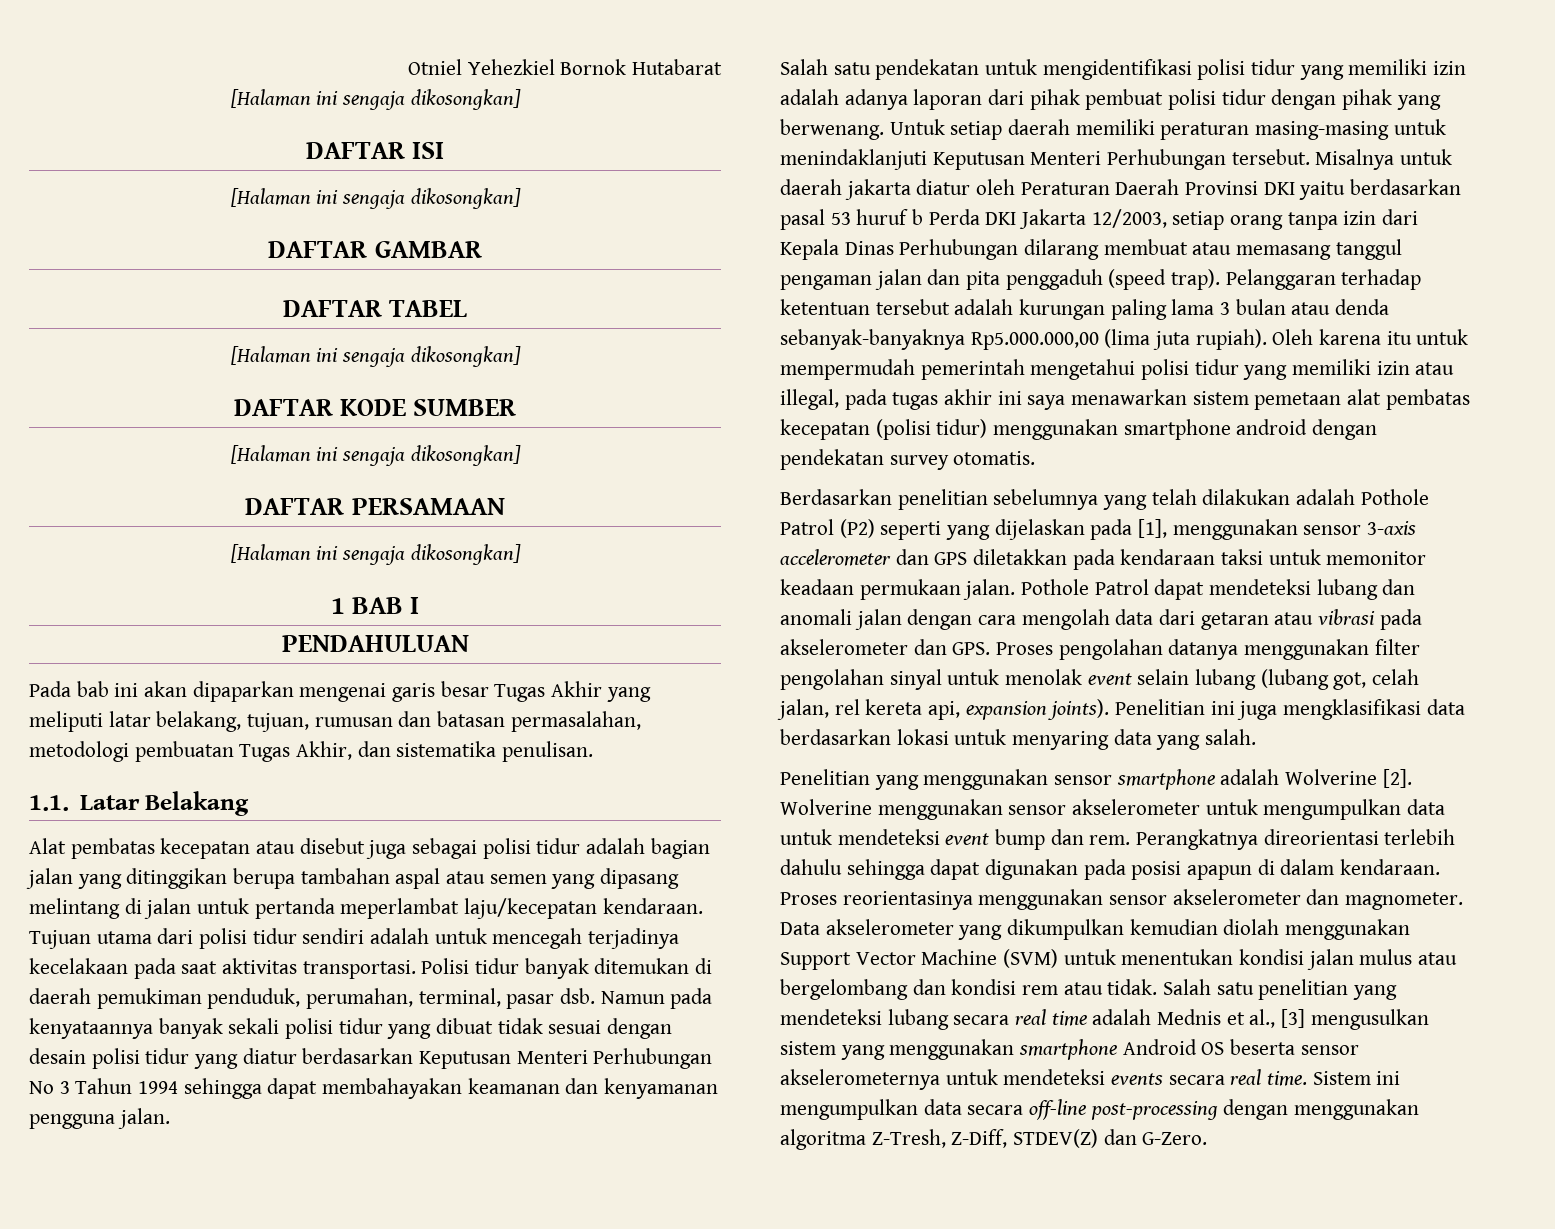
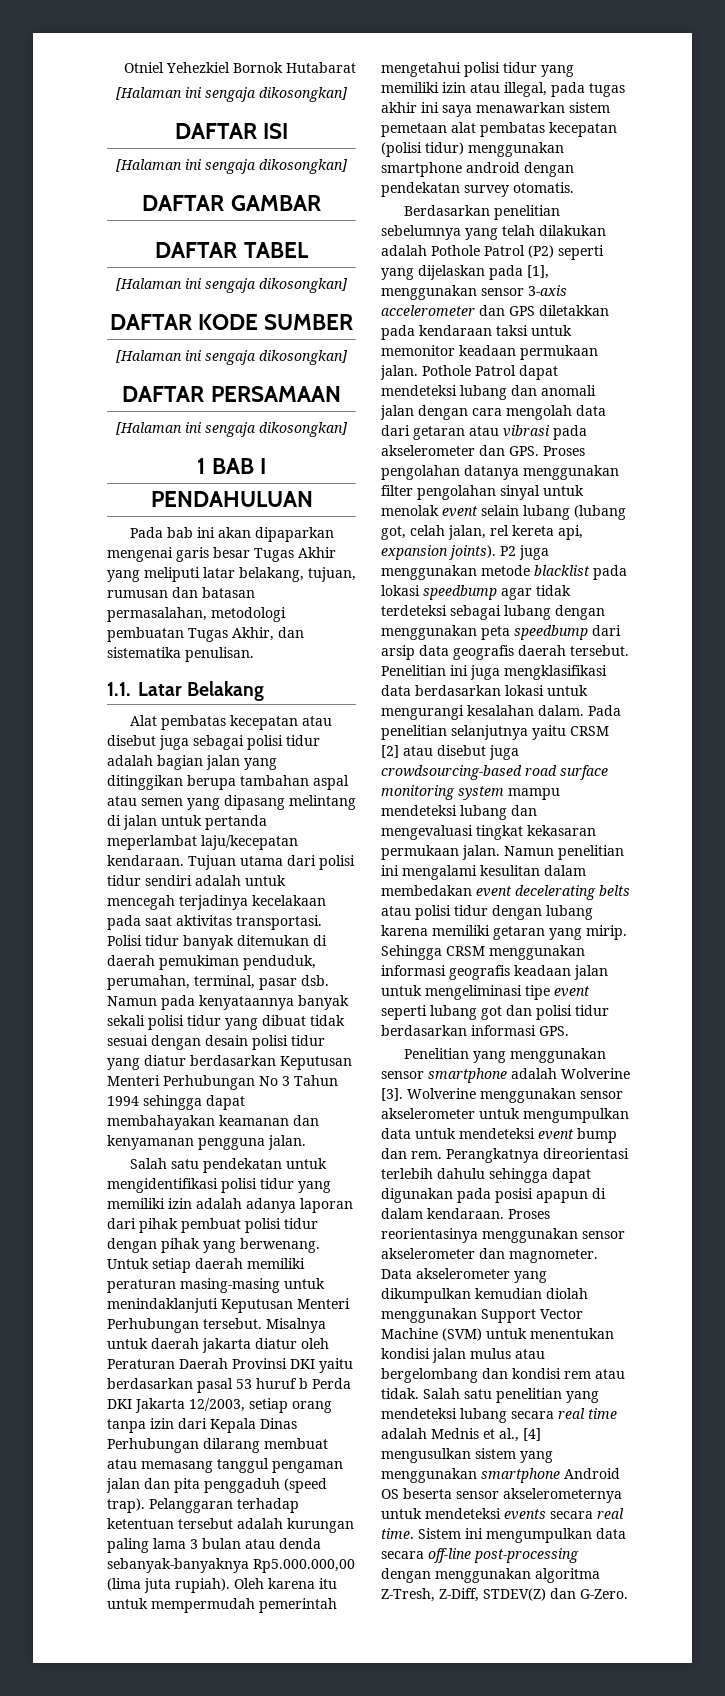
(1110, 709) none -> [500,545,549,560] [381,565,627,580] [381,585,571,600] [381,605,605,620] [381,625,621,640] [381,645,629,660] P2 juga menggunakan metode blacklist pada lokasi speedbump agar tidak terdeteksi sebagai lubang dengan menggunakan peta speedbump dari arsip data geografis daerah tersebut.
[1012,729,1257,750] menyaring data yang salah. -> [381,705,621,720] [381,725,609,740] [381,745,519,760] [381,765,608,780] [381,785,560,800] [381,805,537,820] [381,825,596,840] [381,845,624,860] [381,865,586,880] [381,885,630,900] [381,905,593,920] [381,925,627,940] [381,945,585,960] [381,965,608,980] [381,985,590,1000] [381,1005,609,1020] [381,1025,569,1036] mengurangi kesalahan dalam. Pada penelitian selanjutnya yaitu CRSM [2] atau disebut juga crowdsourcing-based road surface monitoring system mampu mendeteksi lubang dan mengevaluasi tingkat kekasaran permukaan jalan. Namun penelitian ini mengalami kesulitan dalam membedakan event decelerating belts atau polisi tidur dengan lubang karena memiliki getaran yang mirip. Sehingga CRSM menggunakan informasi geografis keadaan jalan untuk mengeliminasi tipe event seperti lubang got dan polisi tidur berdasarkan informasi GPS.
[1382,769,1412,788] [2]. -> [381,1088,403,1101] [3].
[1281,1009,1306,1028] [3] -> [523,1428,541,1441] [4]

